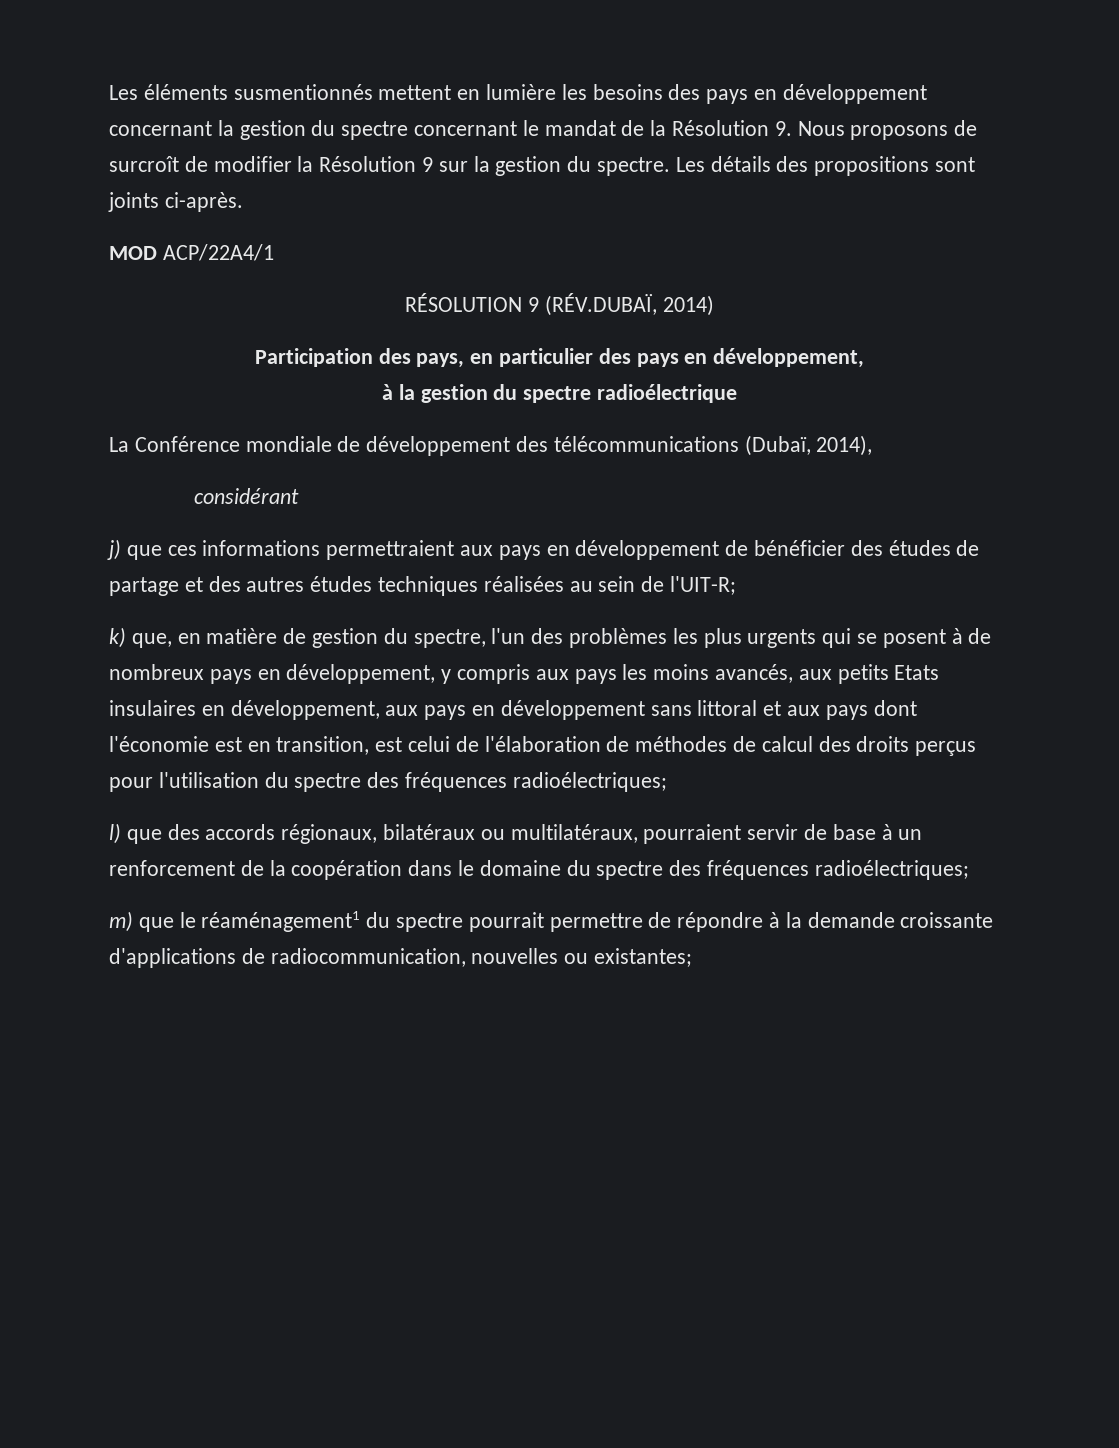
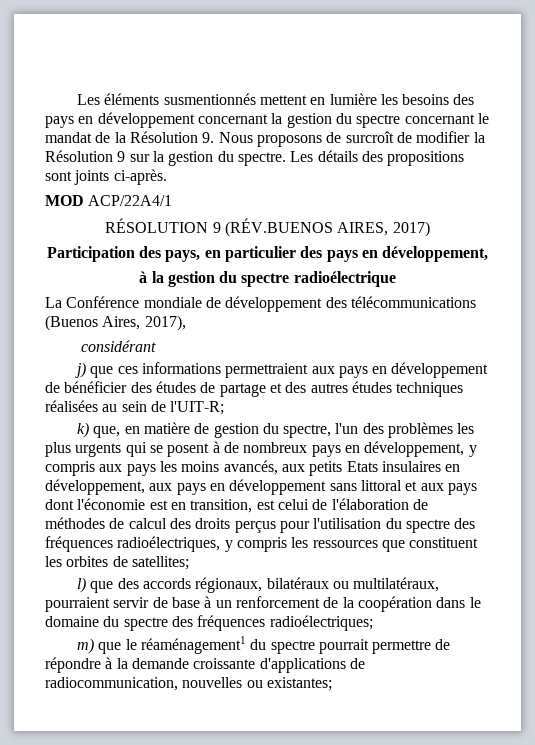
[544,293,714,316] (RÉV.DUBAÏ, 2014) -> [225,218,430,237] (RÉV.BUENOS AIRES, 2017)
[744,435,873,456] (Dubaï, 2014), -> [45,315,186,331] (Buenos Aires, 2017),
[512,772,667,792] radioélectriques; -> [117,536,479,552] [45,556,189,570] radioélectriques, y compris les ressources que constituent les orbites de satellites;

